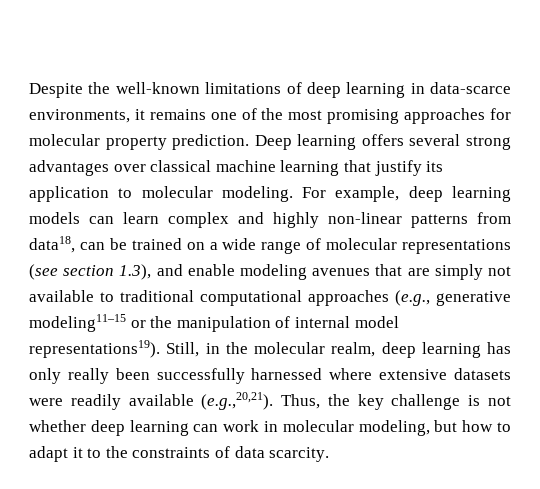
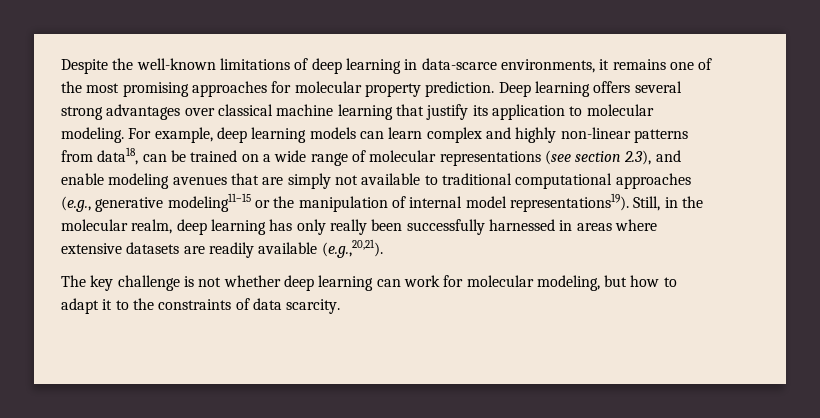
[119,264,152,280] 1.3), -> [624,150,652,165] 2.3),
(323, 374) none -> [559,220,612,231] in areas
[29,398,63,406] were -> [183,246,205,254] are
[281,394,350,409] Thus, the -> [61,275,86,287] // The
[263,421,278,432] in -> [443,275,464,287] for

